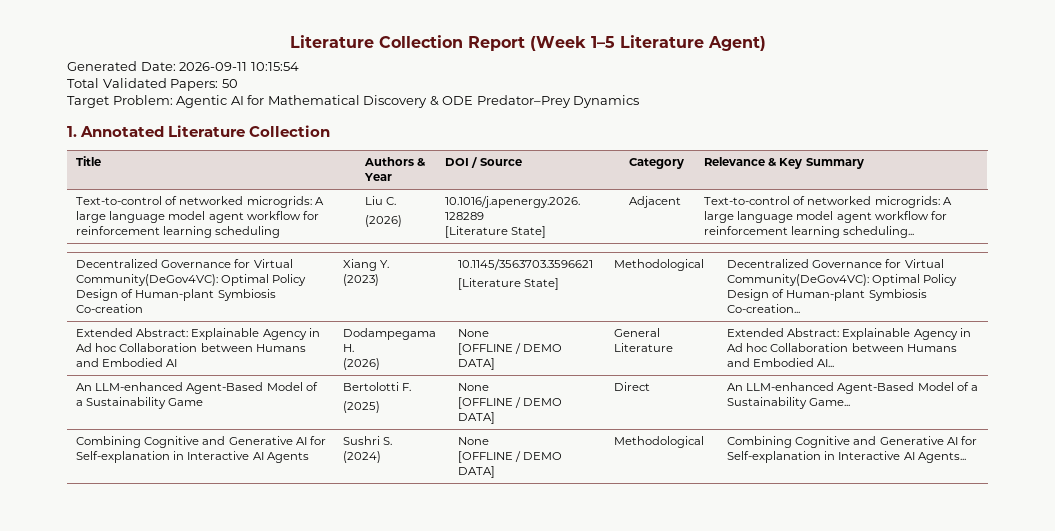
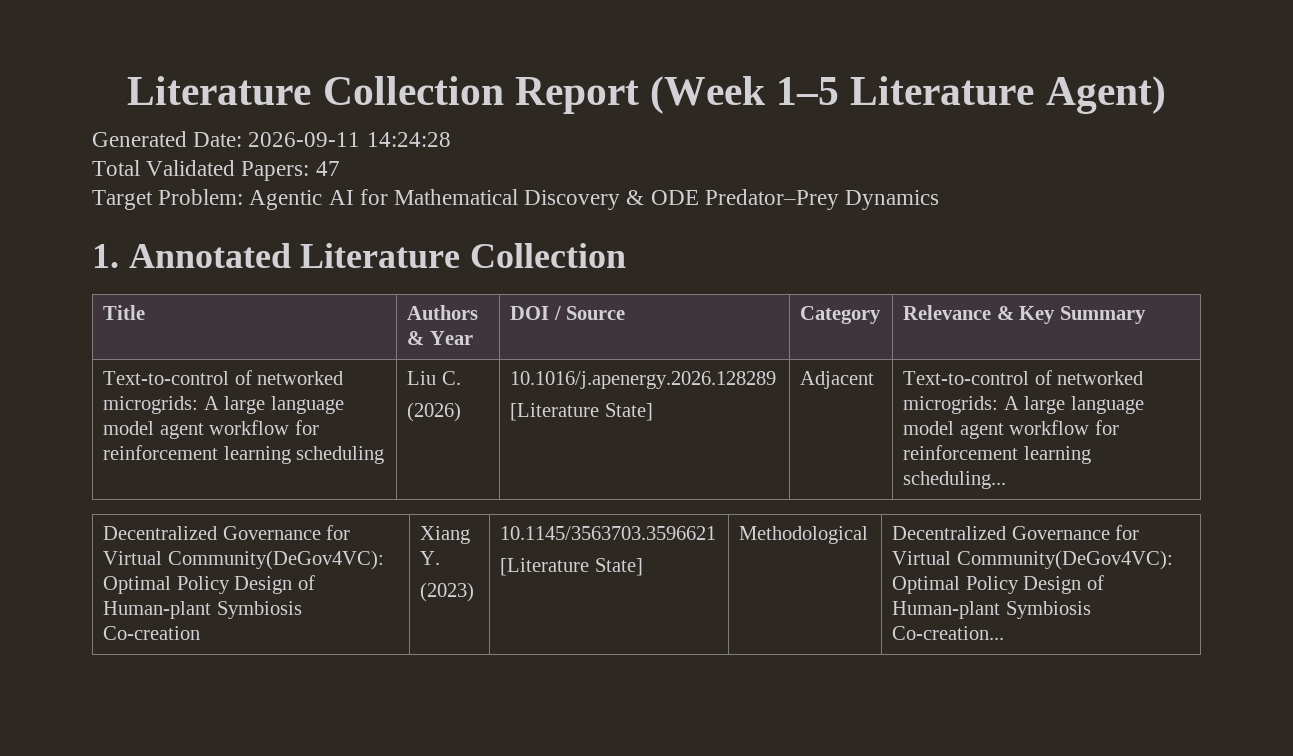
[250,62,299,71] 10:15:54 -> [366,132,451,147] 14:24:28
[221,79,238,88] 50 -> [315,161,340,176] 47
[76,328,320,340] [76,343,306,352] [76,358,178,367] [343,328,437,340] [343,344,355,352] [343,358,381,370] [458,329,490,337] [458,343,563,355] [458,358,496,370] [614,328,661,337] [614,343,674,352] [727,328,971,340] [727,343,957,352] [727,358,835,367] [76,382,318,394] [76,397,204,409] [343,382,412,391] [343,401,381,413] [458,383,490,391] [458,397,563,409] [458,412,496,424] [614,382,651,391] [727,382,978,394] [727,397,851,409] [76,436,326,448] [76,451,309,463] [343,436,393,445] [343,451,382,463] [458,437,490,445] [458,451,563,463] [458,466,496,478] [614,436,705,448] [727,436,977,448] [727,451,966,463] // Extended Abstract: Explainable Agency in Ad hoc Collaboration between Humans and Embodied AI | Dodampegama H. // (2026) | None // [OFFLINE / DEMO DATA] | General Literature | Extended Abstract: Explainable Agency in Ad hoc Collaboration between Humans and Embodied AI... // An LLM-enhanced Agent-Based Model of a Sustainability Game | Bertolotti F. // (2025) | None // [OFFLINE / DEMO DATA] | Direct | An LLM-enhanced Agent-Based Model of a Sustainability Game... // Combining Cognitive and Generative AI for Self-explanation in Interactive AI Agents | Sushri S. // (2024) | None // [OFFLINE / DEMO DATA] | Methodological | Combining Cognitive and Generative AI for Self-explanation in Interactive AI Agents... -> (1005, 633) none

